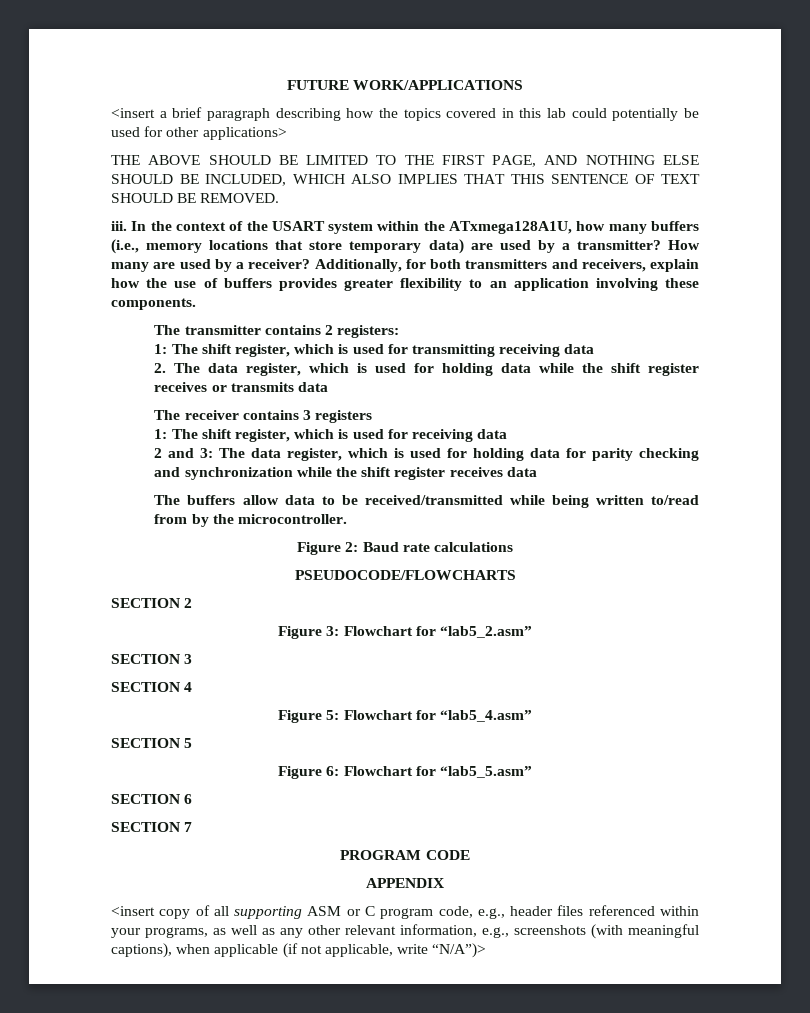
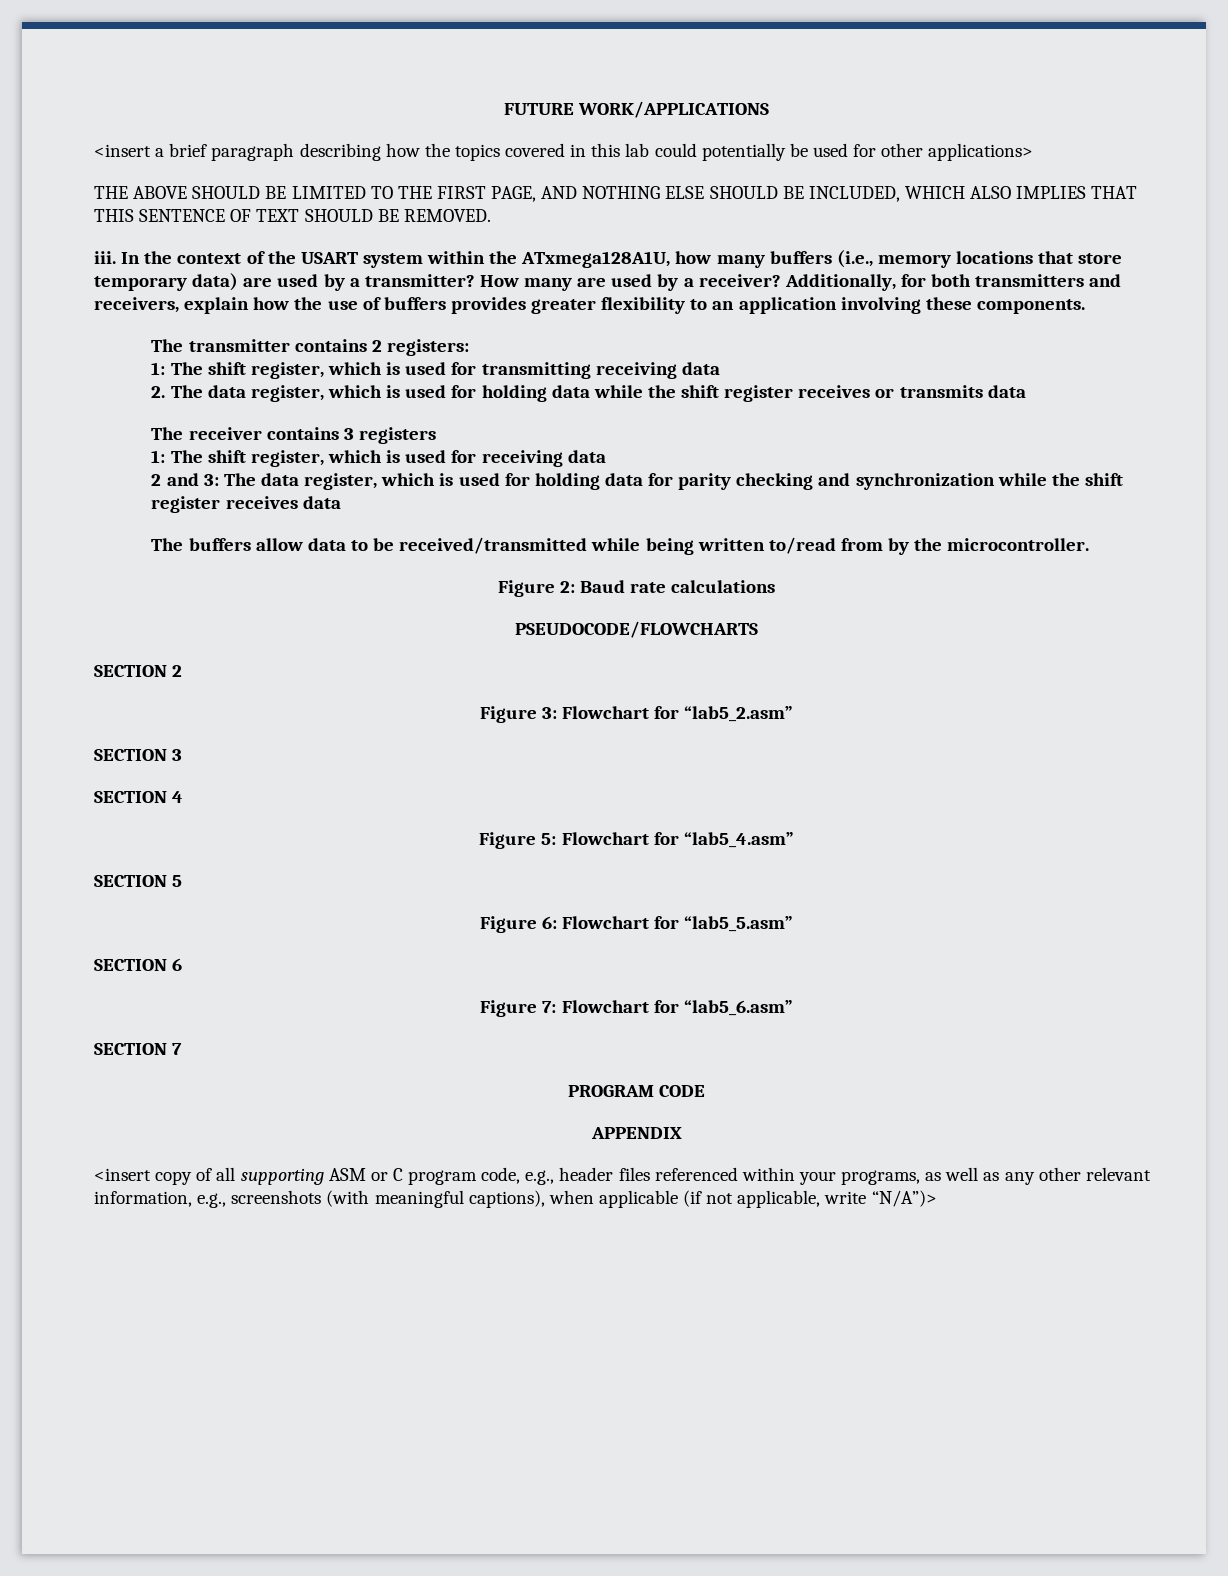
(193, 799) none -> [480,1000,793,1017] // Figure 7: Flowchart for “lab5_6.asm”

